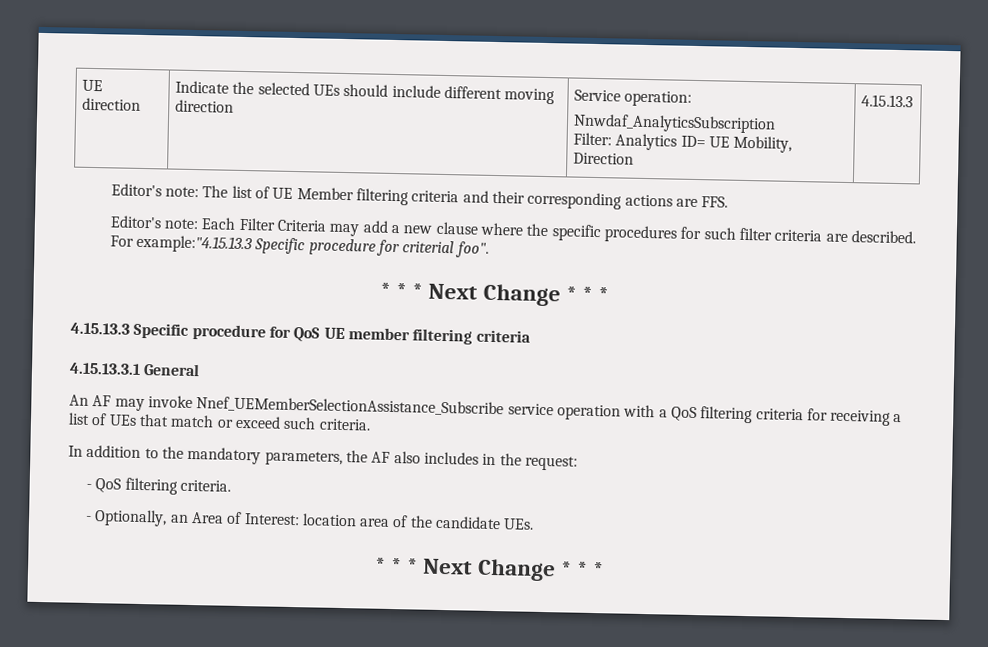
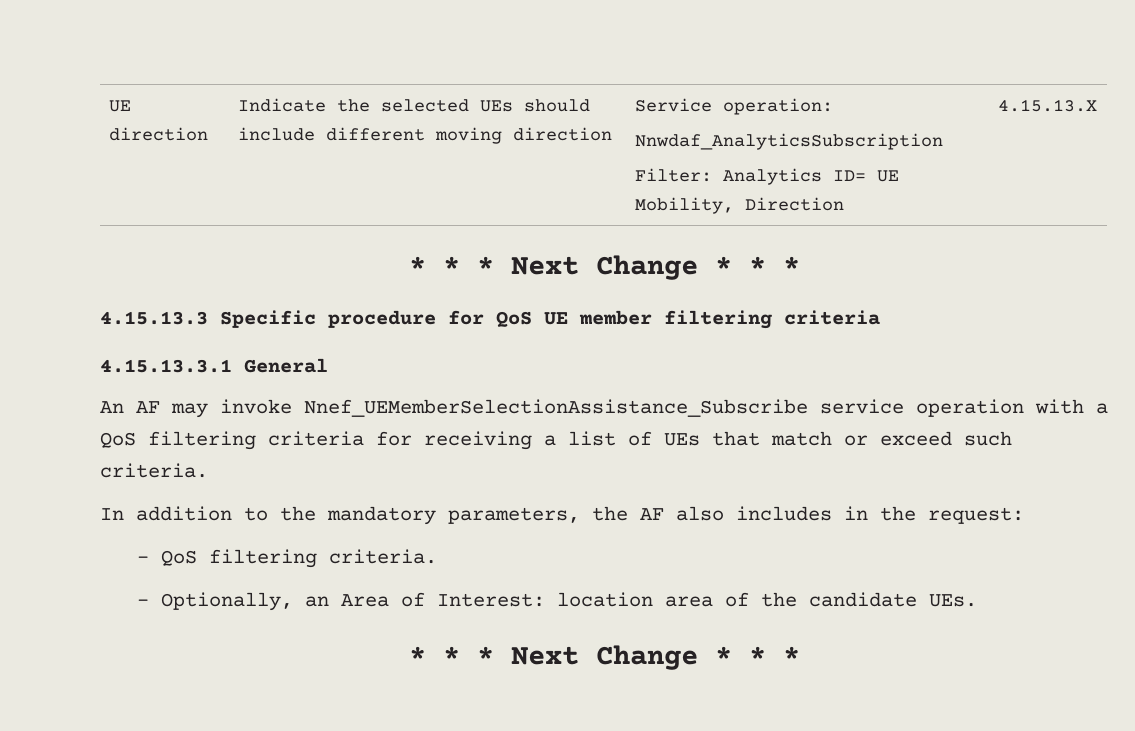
[860,94,913,108] [110,183,729,210] [109,215,916,244] [109,234,489,258] 4.15.13.3 // Editor's note: The list of UE Member filtering criteria and their corresponding actions are FFS. // Editor's note: Each Filter Criteria may add a new clause where the specific procedures for such filter criteria are described. For example:"4.15.13.3 Specific procedure for criterial foo". -> [997,99,1097,112] 4.15.13.X

